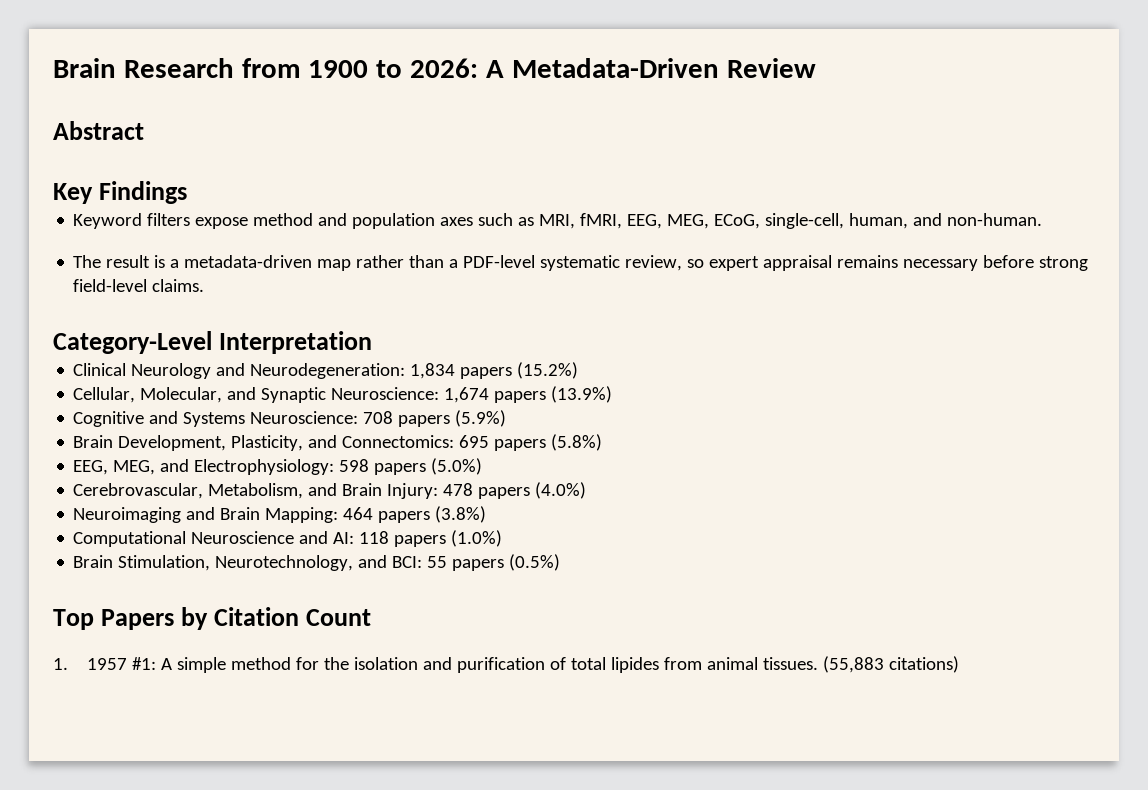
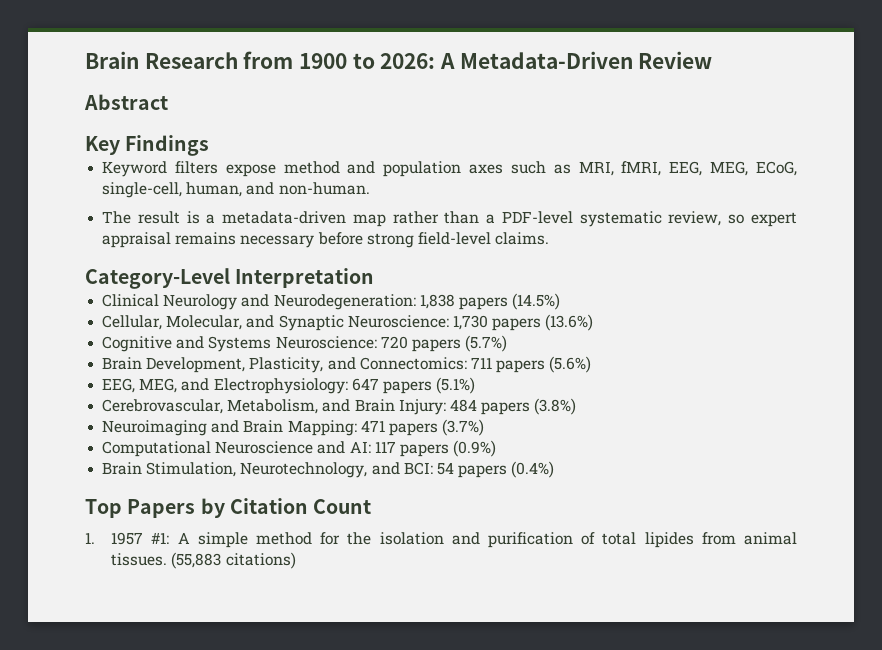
[410,362,579,379] 1,834 papers (15.2%) -> [419,293,561,310] 1,838 papers (14.5%)
[444,386,613,403] 1,674 papers (13.9%) -> [452,314,594,331] 1,730 papers (13.6%)
[363,410,507,427] 708 papers (5.9%) -> [380,335,508,352] 720 papers (5.7%)
[459,434,603,451] 695 papers (5.8%) -> [470,356,592,373] 711 papers (5.6%)
[339,458,483,475] 598 papers (5.0%) -> [351,377,476,394] 647 papers (5.1%)
[443,482,587,499] 478 papers (4.0%) -> [449,398,577,415] 484 papers (3.8%)
[343,506,487,523] 464 papers (3.8%) -> [360,419,485,436] 471 papers (3.7%)
[359,530,503,547] 118 papers (1.0%) -> [374,440,497,457] 117 papers (0.9%)
[427,554,561,571] 55 papers (0.5%) -> [436,461,555,478] 54 papers (0.4%)

